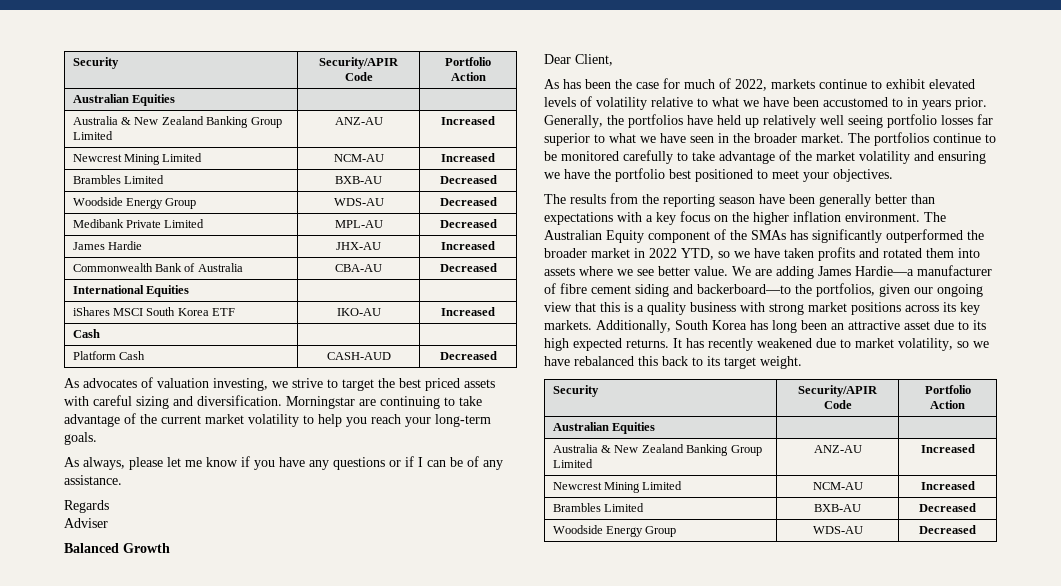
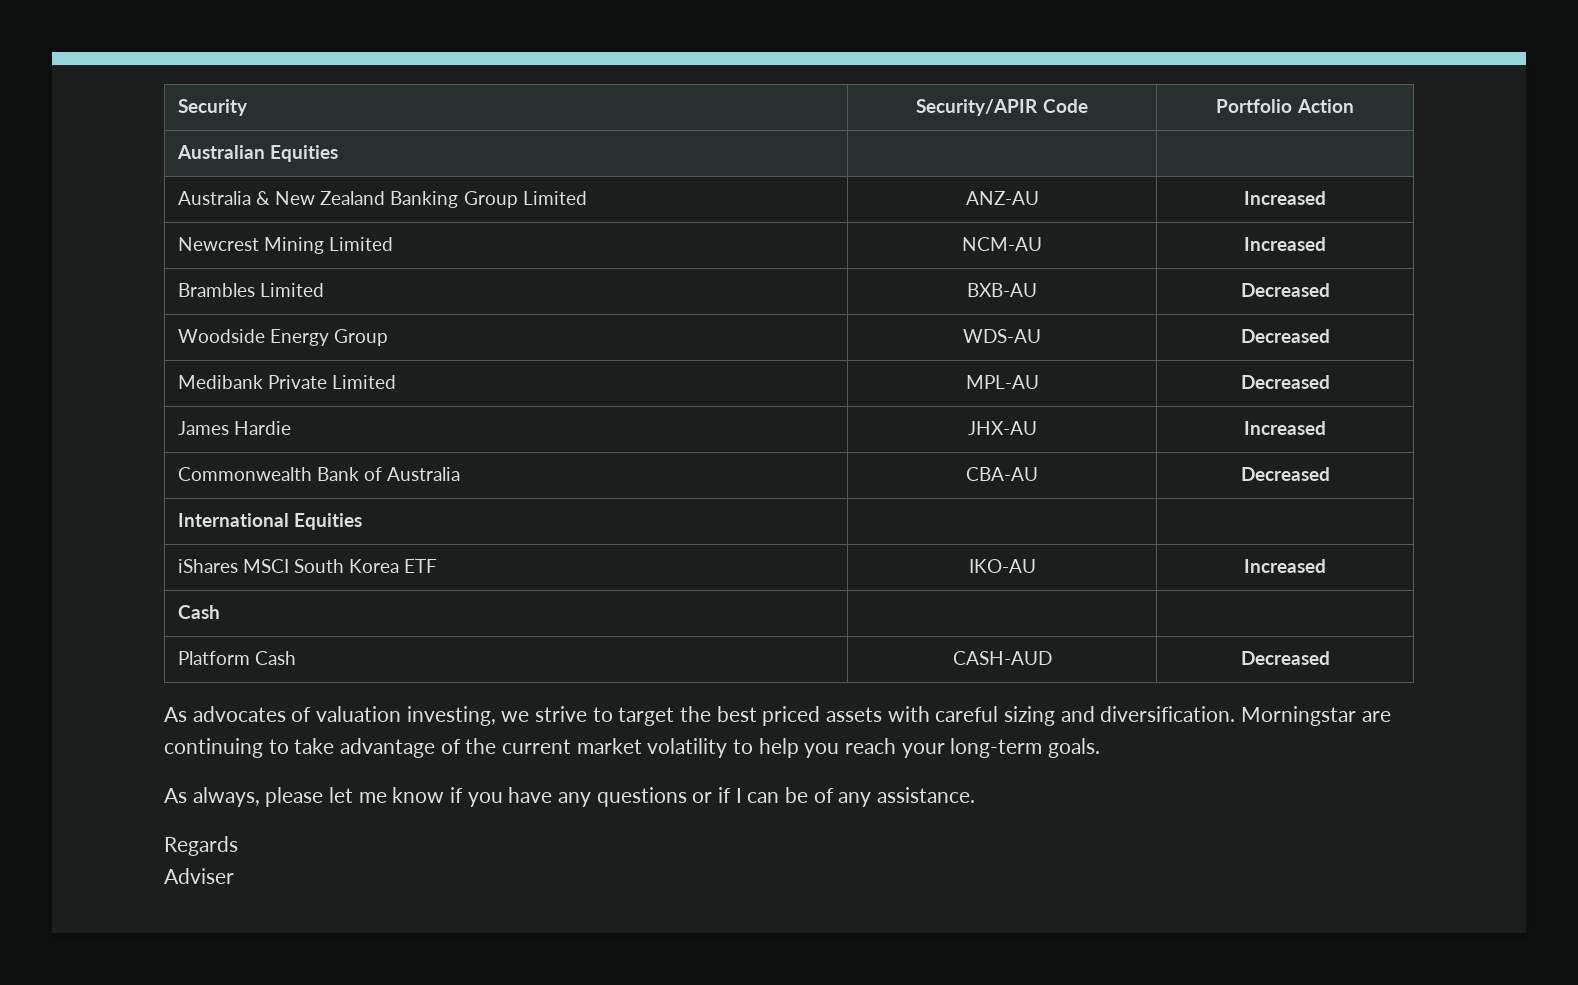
[64,543,170,553] [544,54,613,66] [544,78,975,91] [544,96,987,110] [544,114,993,128] [544,132,996,146] [544,150,986,164] [544,168,893,182] [544,193,935,207] [544,211,946,225] [544,229,984,243] [544,247,980,261] [544,265,992,279] [544,283,983,297] [544,302,980,315] [544,320,986,333] [544,338,989,351] [544,356,802,369] [552,385,599,397] [798,385,878,397] [823,400,852,409] [924,385,971,394] [930,400,965,409] [552,422,656,434] [552,444,762,456] [552,459,593,468] [813,445,862,453] [920,444,975,453] [552,481,683,493] [812,482,863,490] [920,481,975,490] [552,503,645,512] [814,504,861,512] [919,503,976,512] [552,525,677,537] [812,526,863,534] [919,525,976,534] // Balanced Growth // Dear Client, // As has been the case for much of 2022, markets continue to exhibit elevated levels of volatility relative to what we have been accustomed to in years prior. Generally, the portfolios have held up relatively well seeing portfolio losses far superior to what we have seen in the broader market. The portfolios continue to be monitored carefully to take advantage of the market volatility and ensuring we have the portfolio best positioned to meet your objectives. // The results from the reporting season have been generally better than expectations with a key focus on the higher inflation environment. The Australian Equity component of the SMAs has significantly outperformed the broader market in 2022 YTD, so we have taken profits and rotated them into assets where we see better value. We are adding James Hardie—a manufacturer of fibre cement siding and backerboard—to the portfolios, given our ongoing view that this is a quality business with strong market positions across its key markets. Additionally, South Korea has long been an attractive asset due to its high expected returns. It has recently weakened due to market volatility, so we have rebalanced this back to its target weight. // Security | Security/APIR Code | Portfolio Action // Australian Equities | | // Australia & New Zealand Banking Group Limited | ANZ-AU | Increased // Newcrest Mining Limited | NCM-AU | Increased // Brambles Limited | BXB-AU | Decreased // Woodside Energy Group | WDS-AU | Decreased -> (234, 876) none

